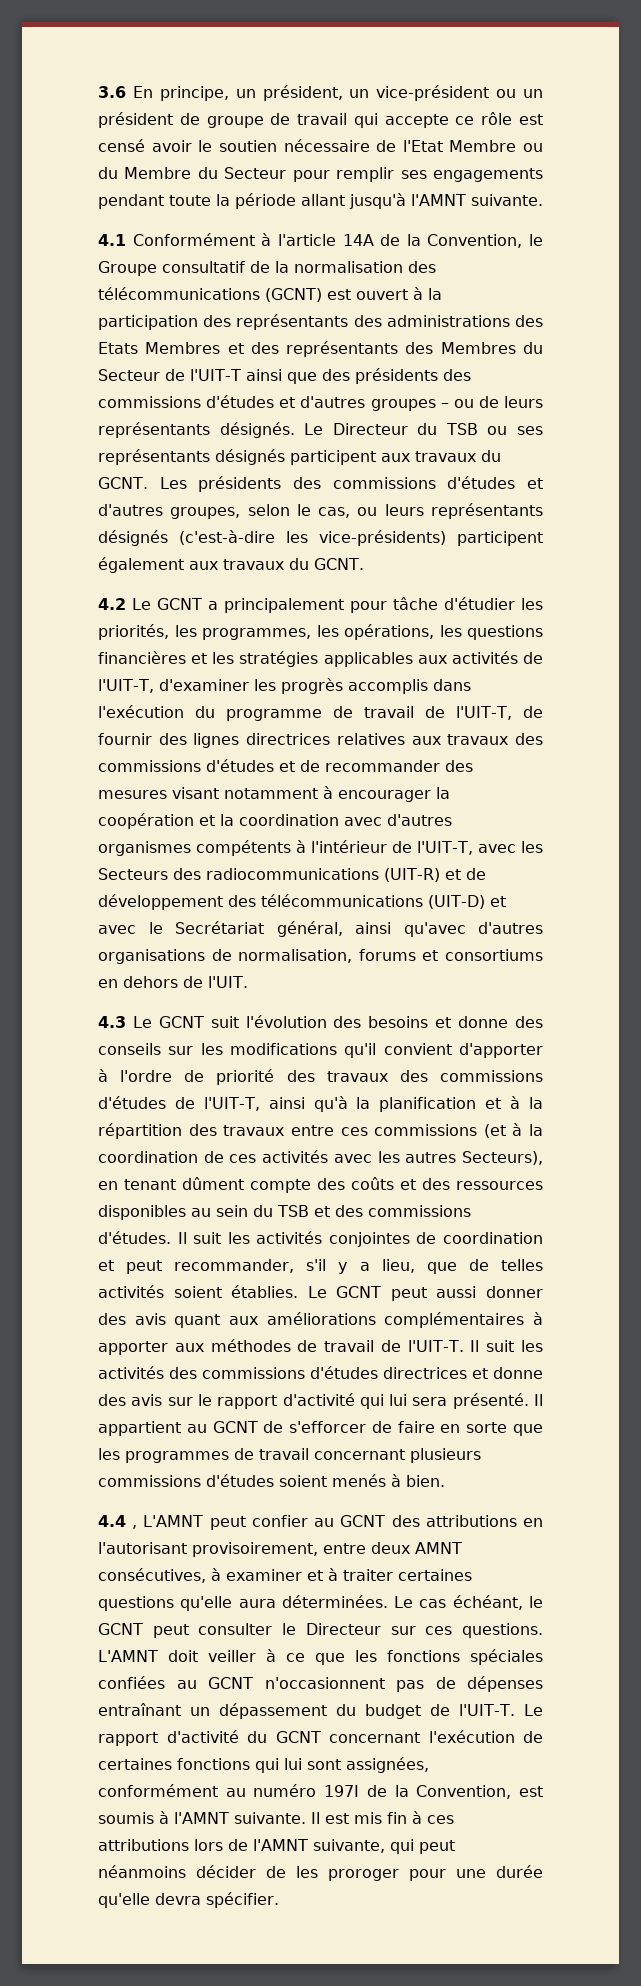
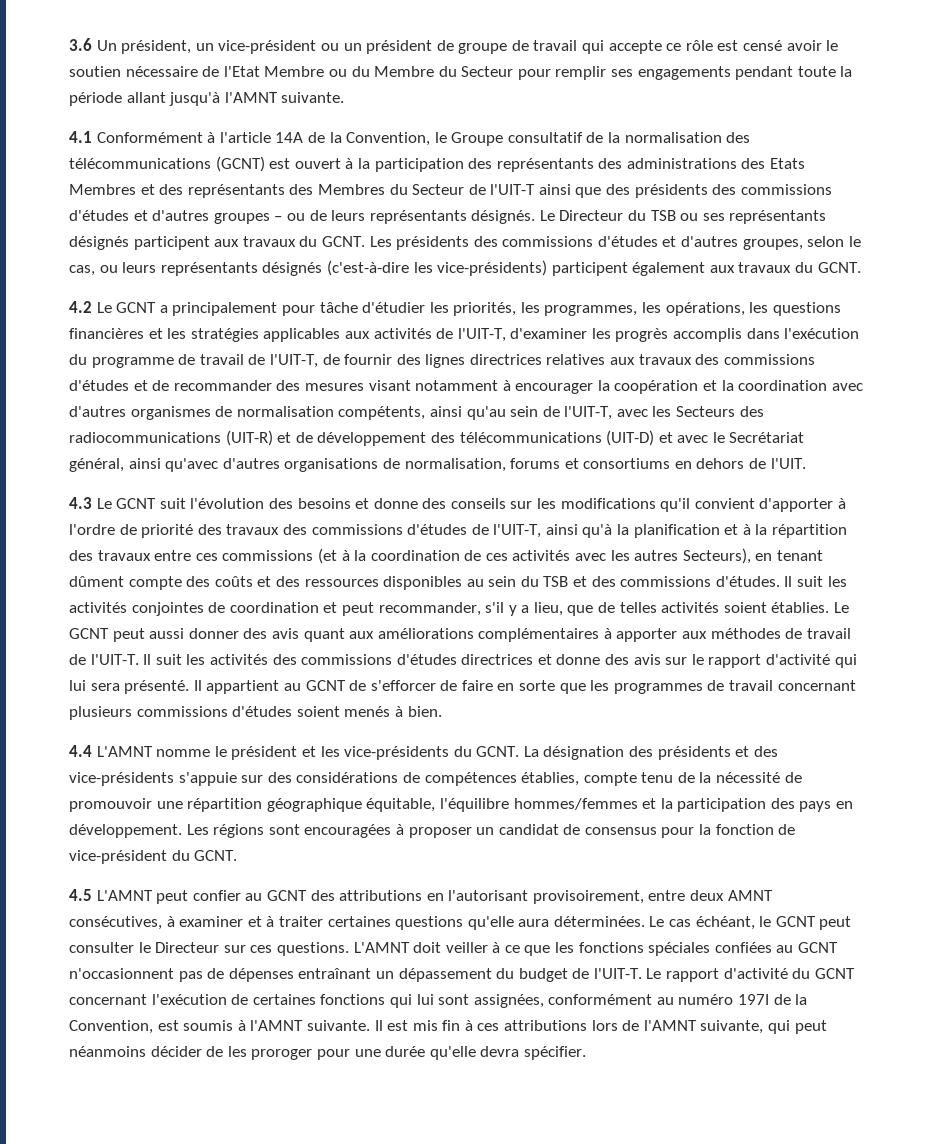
[132,86,256,101] En principe, un -> [96,40,117,51] Un
[196,840,388,856] compétents à l'intérieur -> [215,406,539,420] de normalisation compétents, ainsi qu'au sein
[132,1525,138,1529] , -> [96,746,778,760] [69,772,802,786] [69,798,854,812] [69,824,796,838] [69,850,238,864] [69,889,92,901] L'AMNT nomme le président et les vice-présidents du GCNT. La désignation des présidents et des vice-présidents s'appuie sur des considérations de compétences établies, compte tenu de la nécessité de promouvoir une répartition géographique équitable, l'équilibre hommes/femmes et la participation des pays en développement. Les régions sont encouragées à proposer un candidat de consensus pour la fonction de vice-président du GCNT. // 4.5

